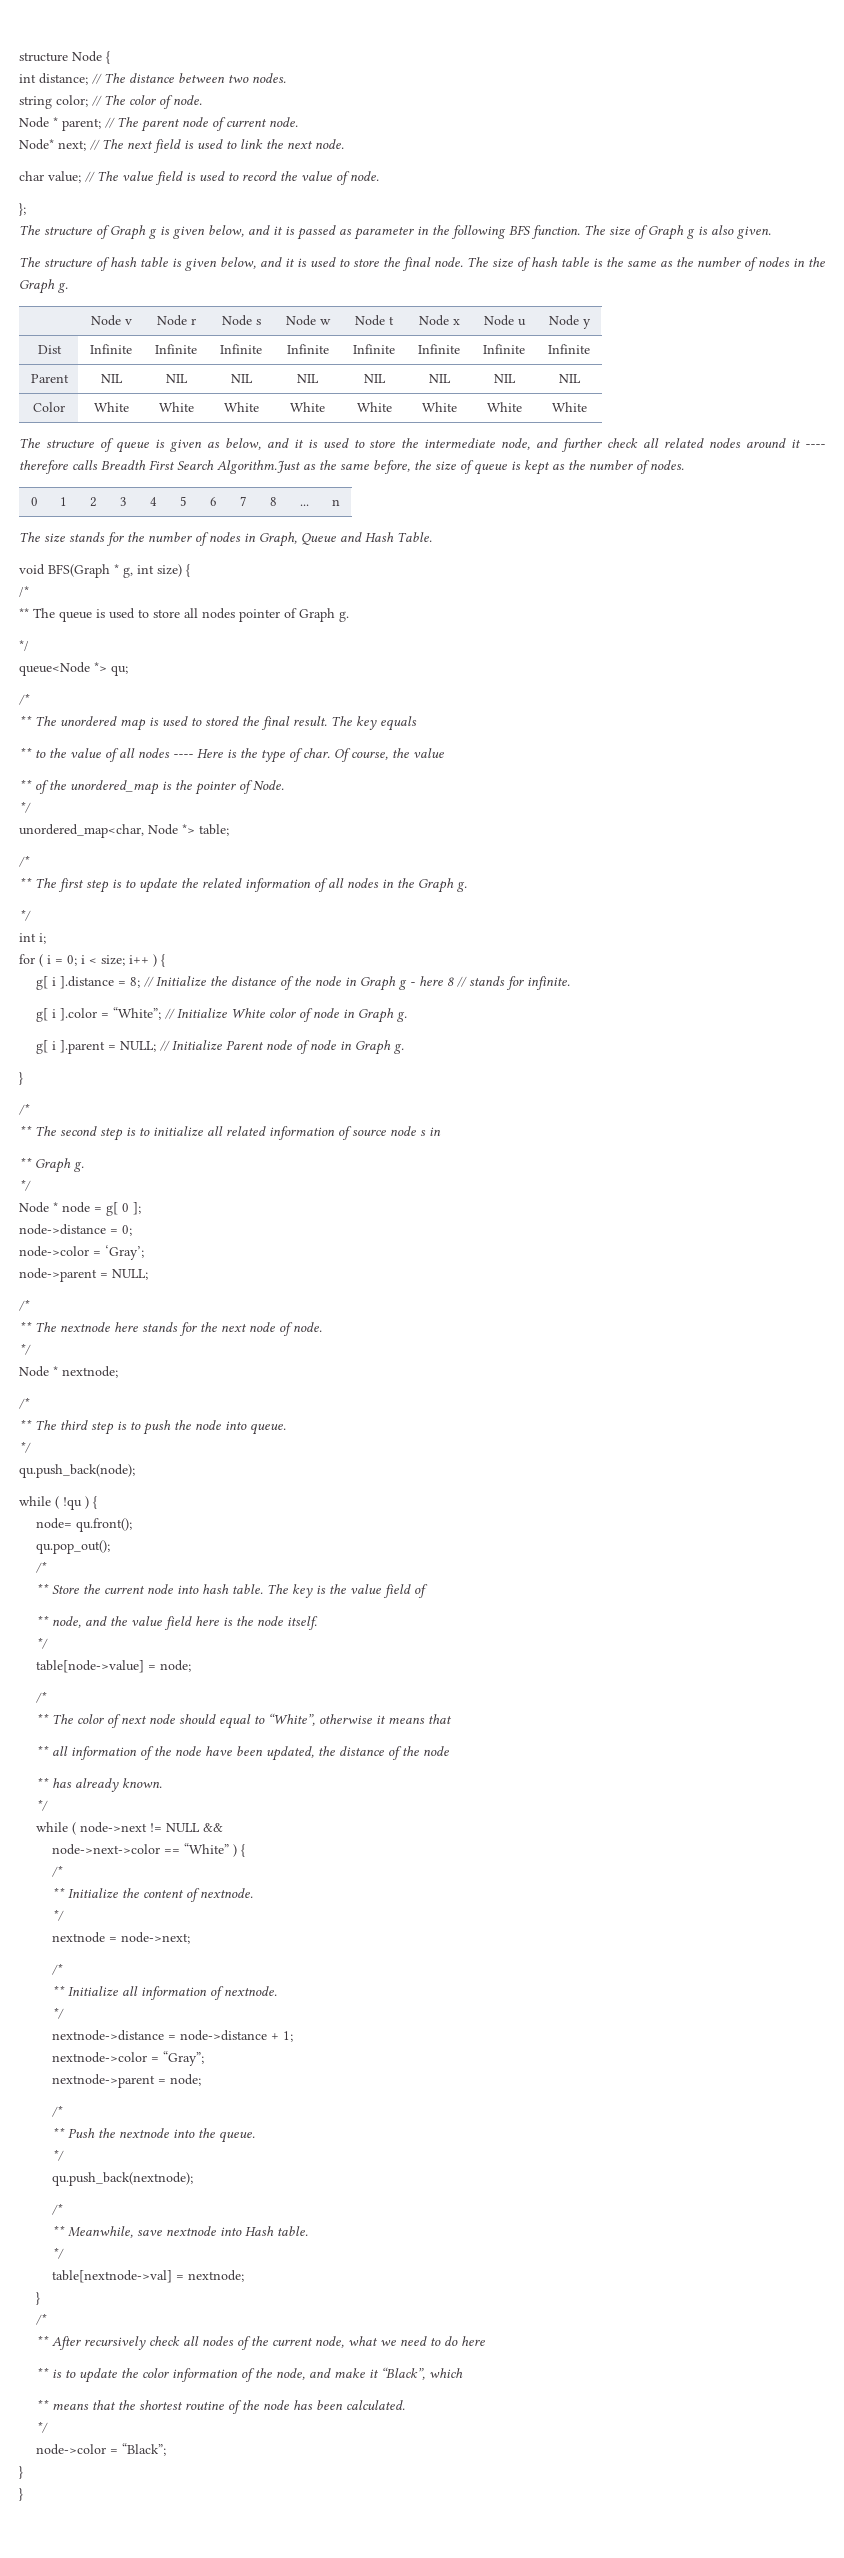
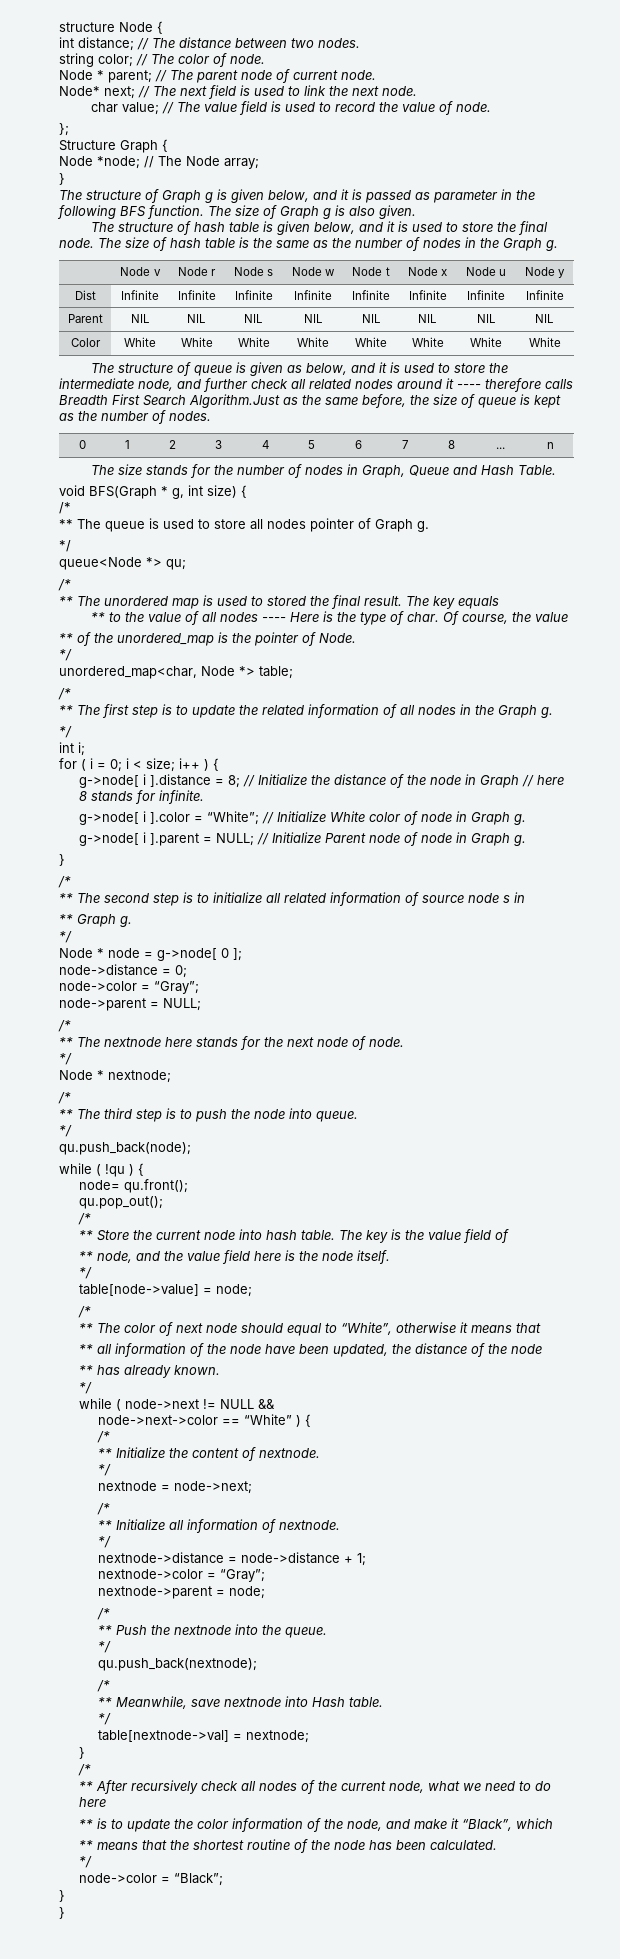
(26, 209) none -> [59,139,168,153] [59,156,259,169] [59,173,65,185] // Structure Graph { // Node *node; // The Node array; // }
[35,976,48,990] g[ -> [78,775,139,788] g->node[
[398,980,415,990] g - -> [521,775,534,787] //
[456,976,467,987] // -> (87, 796) none
[35,1008,48,1022] g[ -> [78,812,139,825] g->node[
[35,1040,48,1054] g[ -> [78,833,139,846] g->node[
[106,1202,118,1216] g[ -> [157,948,217,961] g->node[
[105,1245,144,1260] ‘Gray’; -> [154,981,199,994] “Gray”;

